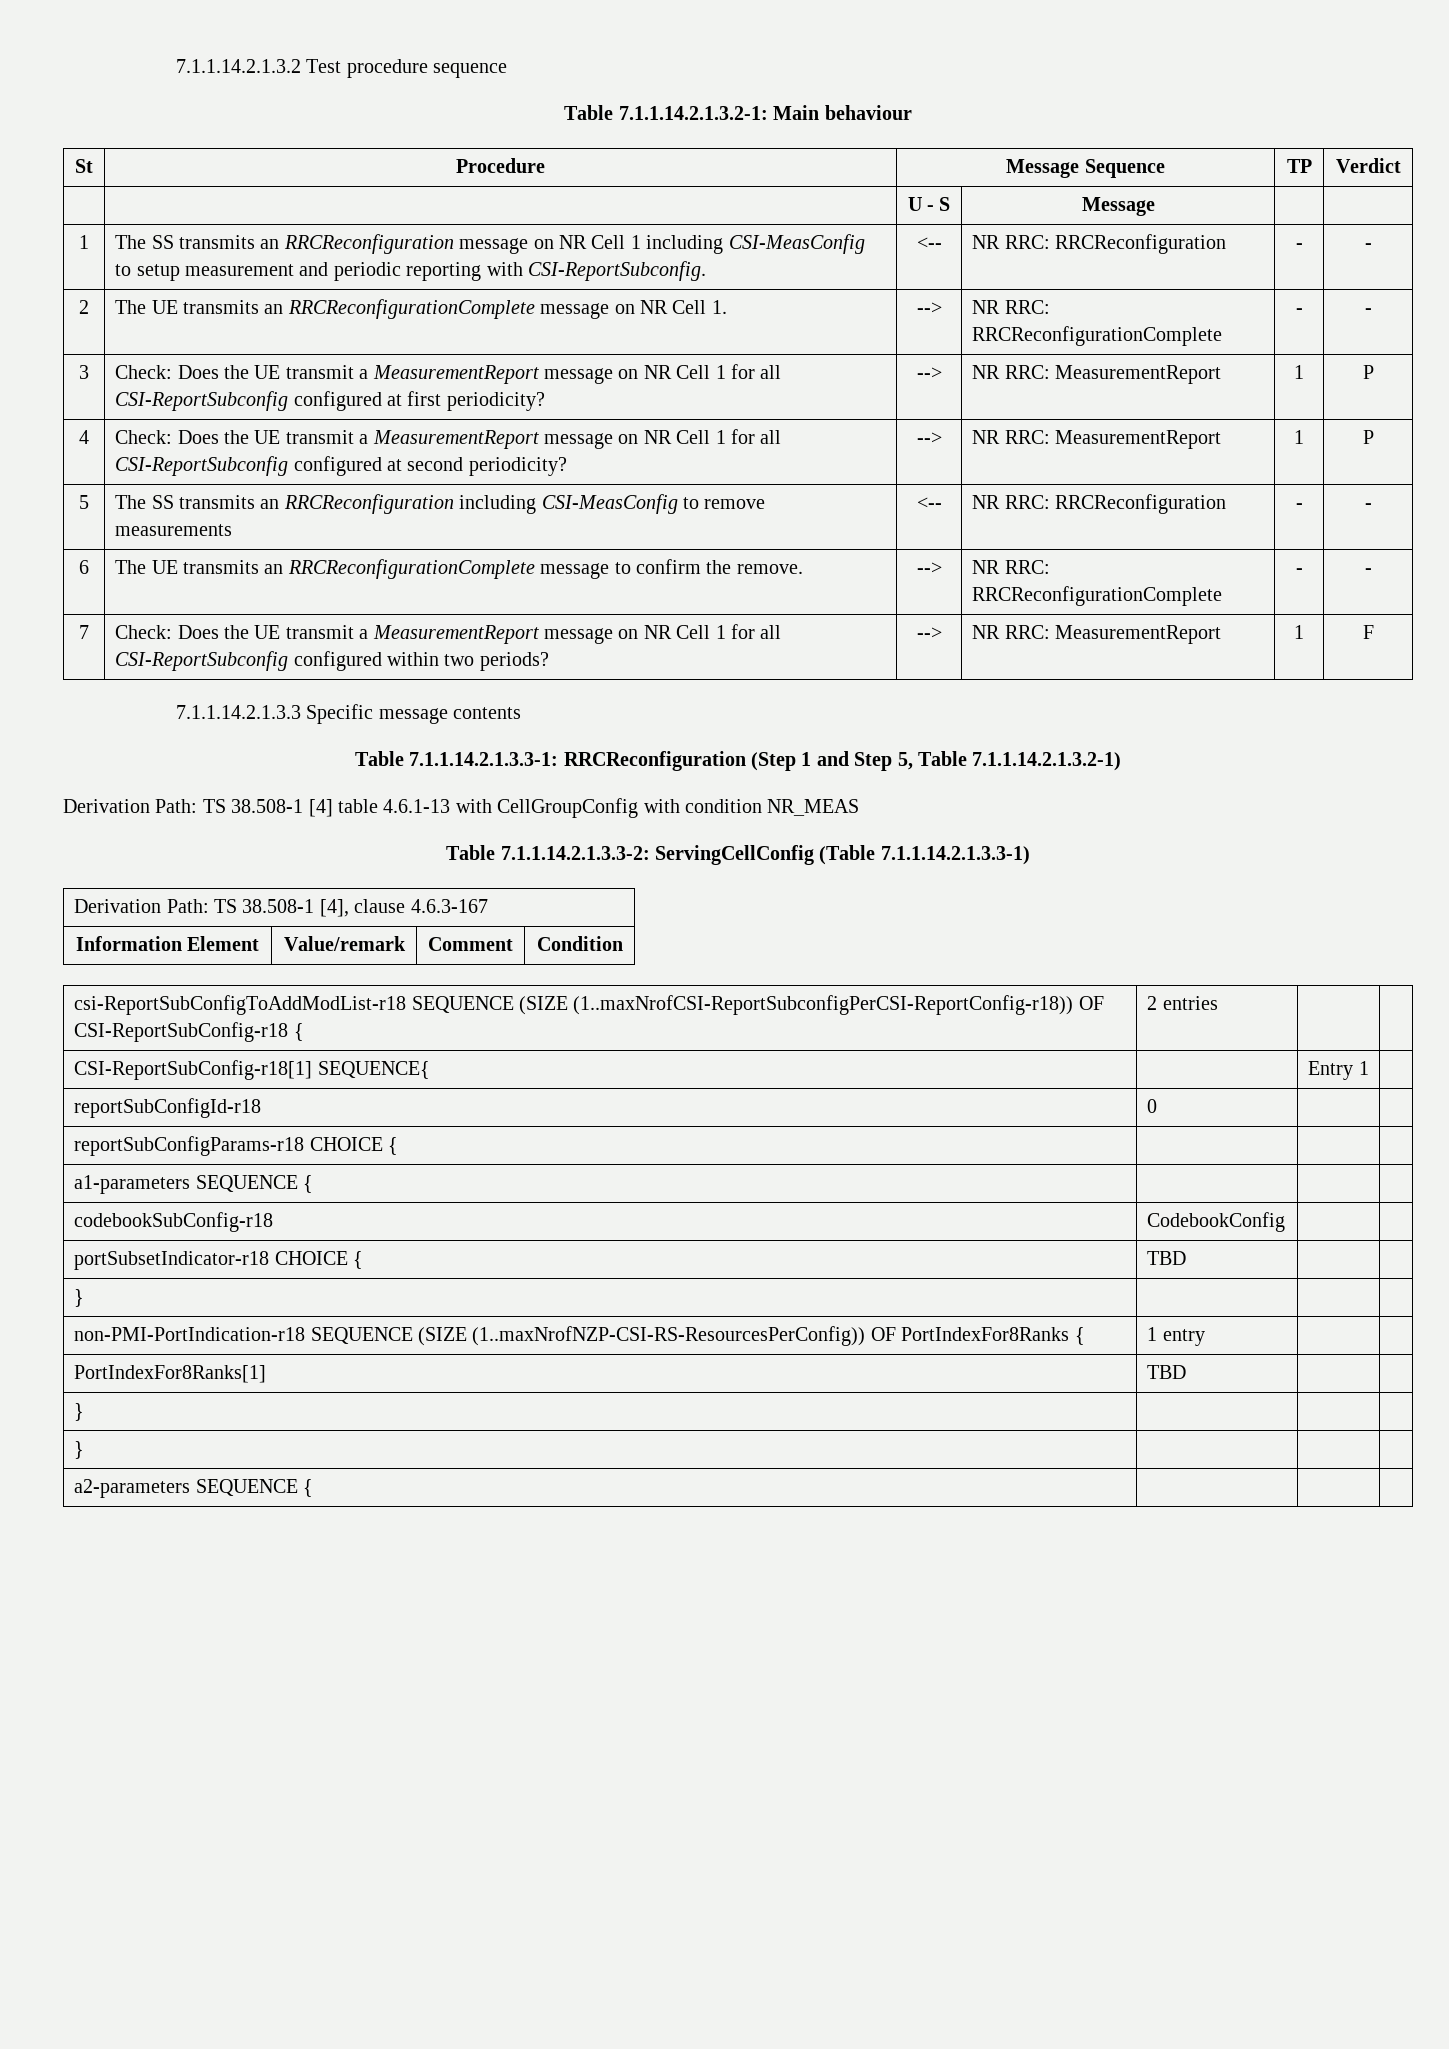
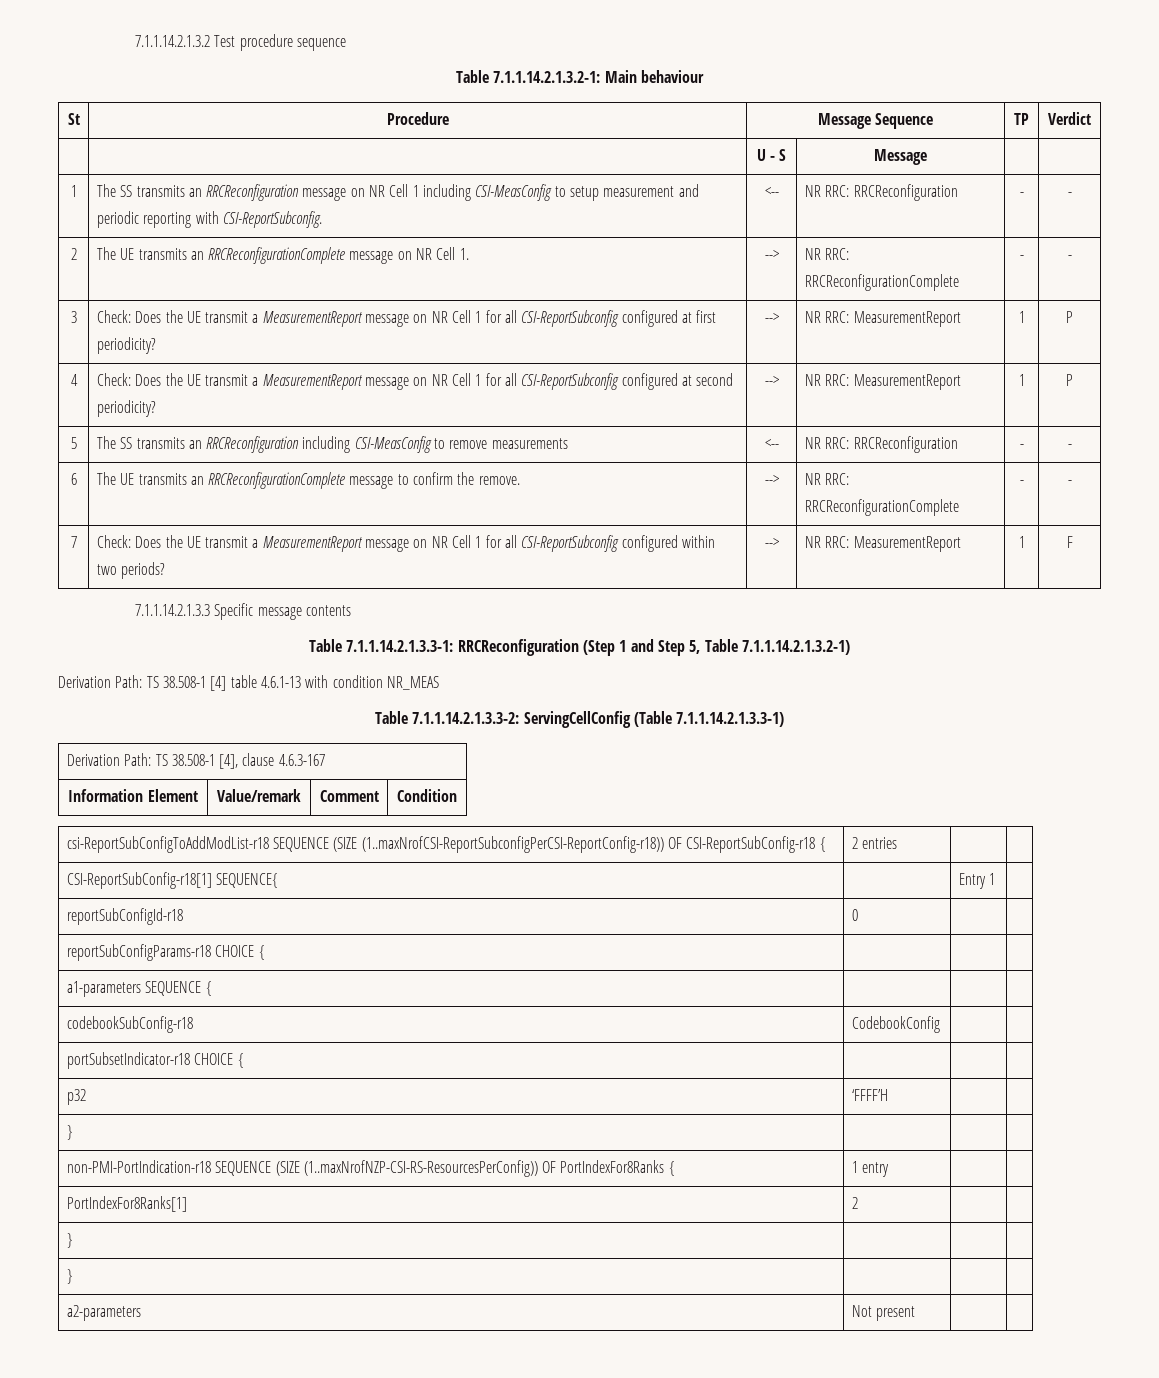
[497,798,680,818] CellGroupConfig with -> (329, 681) none
[1147,1251,1187,1265] TBD -> [66,1089,86,1105] [851,1089,888,1101] | | // p32 | ‘FFFF’H
[1147,1365,1187,1379] TBD -> [851,1197,858,1209] 2
[195,1479,314,1497] SEQUENCE { | -> [851,1305,916,1321] | Not present

